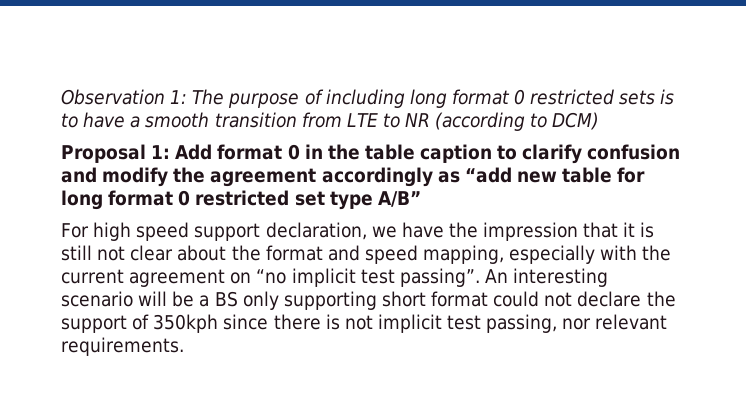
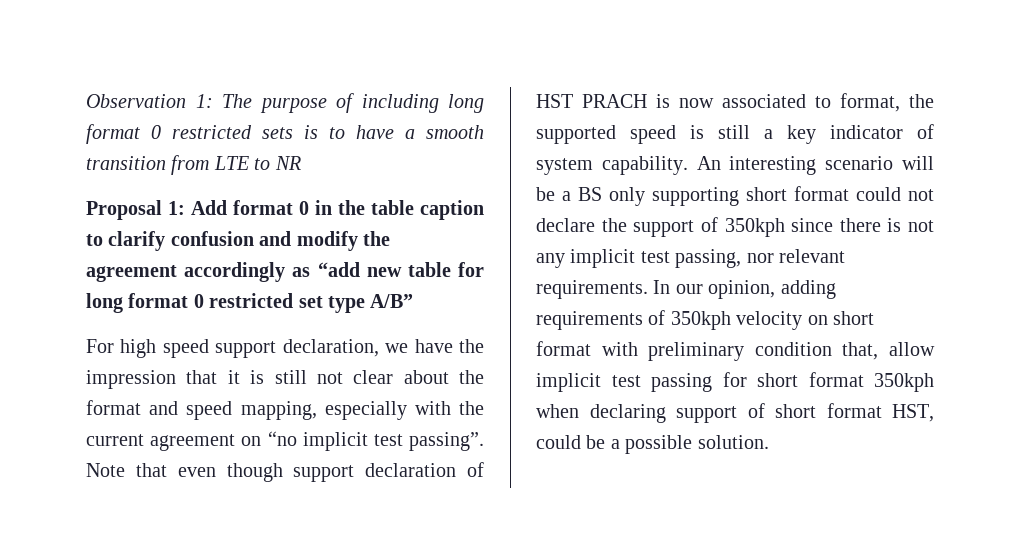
[435,112,600,131] (according to DCM) -> (301, 163) none
(480, 277) none -> [86,462,484,482] [536,93,934,112] [536,124,934,144] [536,156,688,175] Note that even though support declaration of HST PRACH is now associated to format, the supported speed is still a key indicator of system capability.
(373, 322) none -> [536,253,565,268] any
(184, 346) none -> [653,280,836,299] [536,310,874,330] [536,341,935,361] [536,372,934,392] [536,403,934,423] [536,435,769,454] In our opinion, adding requirements of 350kph velocity on short format with preliminary condition that, allow implicit test passing for short format 350kph when declaring support of short format HST, could be a possible solution.

